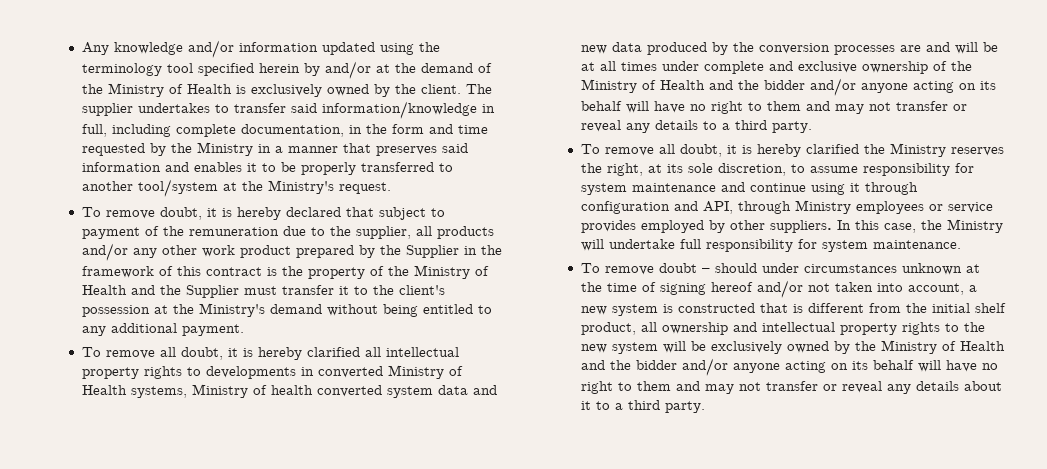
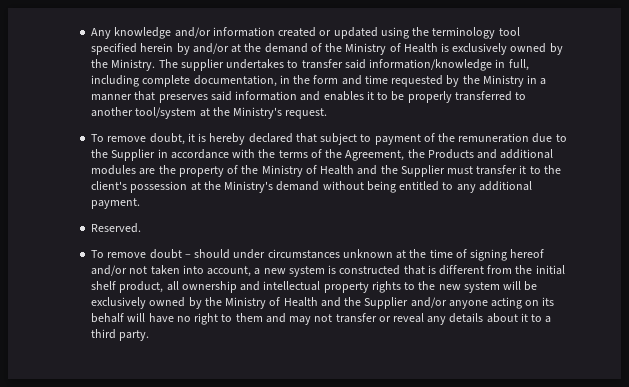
(319, 47) none -> [278,27,332,37] created or
[421,84,462,94] client. -> [111,59,156,71] Ministry.
[356,226,495,239] [82,243,503,261] [82,266,278,278] supplier, all products and/or any other work product prepared by the Supplier in the framework of this contract is -> [111,149,554,161] [91,165,156,175] Supplier in accordance with the terms of the Agreement, the Products and additional modules are
[82,347,460,360] [82,365,464,379] [82,384,498,398] [581,42,999,55] [581,61,973,74] [581,78,997,96] [581,101,968,114] [581,120,813,133] [581,143,1005,157] [581,163,975,176] [581,182,919,195] [581,200,994,214] [581,219,1004,233] [581,239,962,252] To remove all doubt, it is hereby clarified all intellectual property rights to developments in converted Ministry of Health systems, Ministry of health converted system data and new data produced by the conversion processes are and will be at all times under complete and exclusive ownership of the Ministry of Health and the bidder and/or anyone acting on its behalf will have no right to them and may not transfer or reveal any details to a third party. // To remove all doubt, it is hereby clarified the Ministry reserves the right, at its sole discretion, to assume responsibility for system maintenance and continue using it through configuration and API, through Ministry employees or service provides employed by other suppliers. In this case, the Ministry will undertake full responsibility for system maintenance. -> [91,223,142,233] Reserved.
[636,360,678,370] bidder -> [364,297,409,309] Supplier

